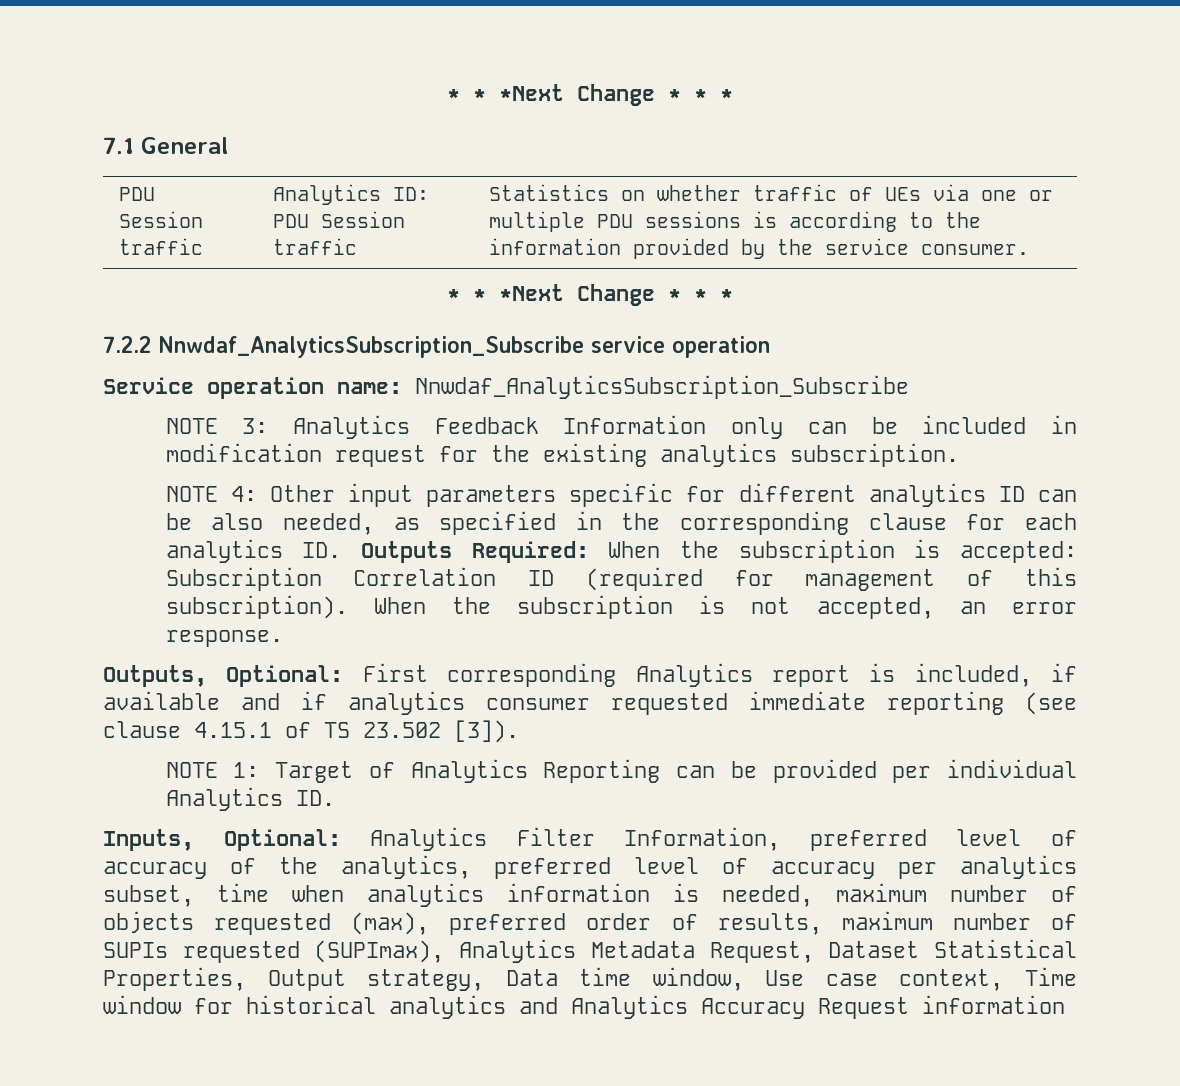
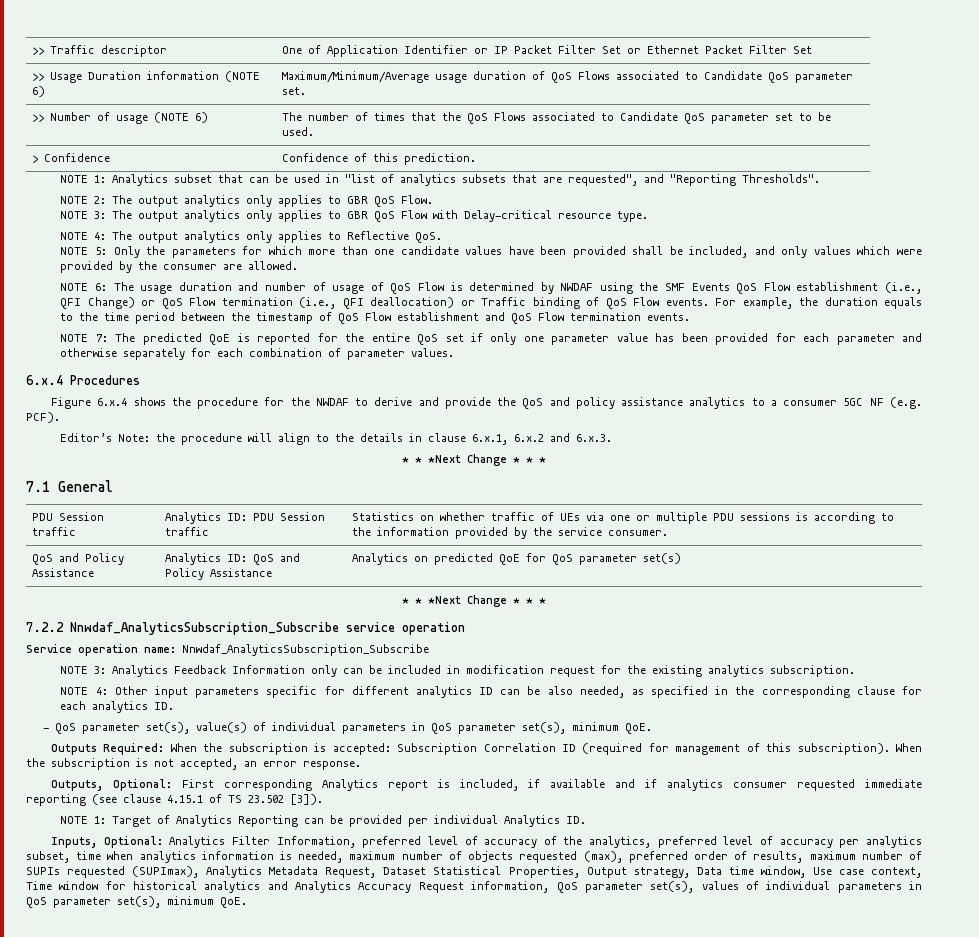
(447, 95) none -> [32,45,168,57] [282,45,813,57] [32,71,261,83] [32,86,46,97] [282,71,854,83] [282,87,307,95] [32,112,209,124] [282,112,832,124] [282,127,315,136] [32,153,111,163] [282,153,477,165] [60,174,821,186] [60,195,434,207] [60,210,649,222] [60,231,443,243] [60,246,923,258] [60,261,299,273] [60,282,923,294] [60,297,923,309] [60,312,691,324] [60,333,922,345] [60,348,455,360] [26,375,140,385] [50,397,923,409] [26,412,60,423] [60,433,613,445] >> Traffic descriptor | One of Application Identifier or IP Packet Filter Set or Ethernet Packet Filter Set // >> Usage Duration information (NOTE 6) | Maximum/Minimum/Average usage duration of QoS Flows associated to Candidate QoS parameter set. // >> Number of usage (NOTE 6) | The number of times that the QoS Flows associated to Candidate QoS parameter set to be used. // > Confidence | Confidence of this prediction. // NOTE 1: Analytics subset that can be used in "list of analytics subsets that are requested", and "Reporting Thresholds". // NOTE 2: The output analytics only applies to GBR QoS Flow. // NOTE 3: The output analytics only applies to GBR QoS Flow with Delay-critical resource type. // NOTE 4: The output analytics only applies to Reflective QoS. // NOTE 5: Only the parameters for which more than one candidate values have been provided shall be included, and only values which were provided by the consumer are allowed. // NOTE 6: The usage duration and number of usage of QoS Flow is determined by NWDAF using the SMF Events QoS Flow establishment (i.e., QFI Change) or QoS Flow termination (i.e., QFI deallocation) or Traffic binding of QoS Flow events. For example, the duration equals to the time period between the timestamp of QoS Flow establishment and QoS Flow termination events. // NOTE 7: The predicted QoE is reported for the entire QoS set if only one parameter value has been provided for each parameter and otherwise separately for each combination of parameter values. // 6.x.4 Procedures // Figure 6.x.4 shows the procedure for the NWDAF to derive and provide the QoS and policy assistance analytics to a consumer 5GC NF (e.g. PCF). // Editor’s Note: the procedure will align to the details in clause 6.x.1, 6.x.2 and 6.x.3. //
(1030, 249) none -> [32,553,125,565] [32,568,95,577] [165,553,301,565] [165,568,273,580] [352,553,682,565] // QoS and Policy Assistance | Analytics ID: QoS and Policy Assistance | Analytics on predicted QoE for QoS parameter set(s)
(342, 550) none -> [43,722,653,734] // - QoS parameter set(s), value(s) of individual parameters in QoS parameter set(s), minimum QoE. //
[922,995,1065,1014] information -> [471,881,923,893] [26,896,247,908] information, QoS parameter set(s), values of individual parameters in QoS parameter set(s), minimum QoE.

